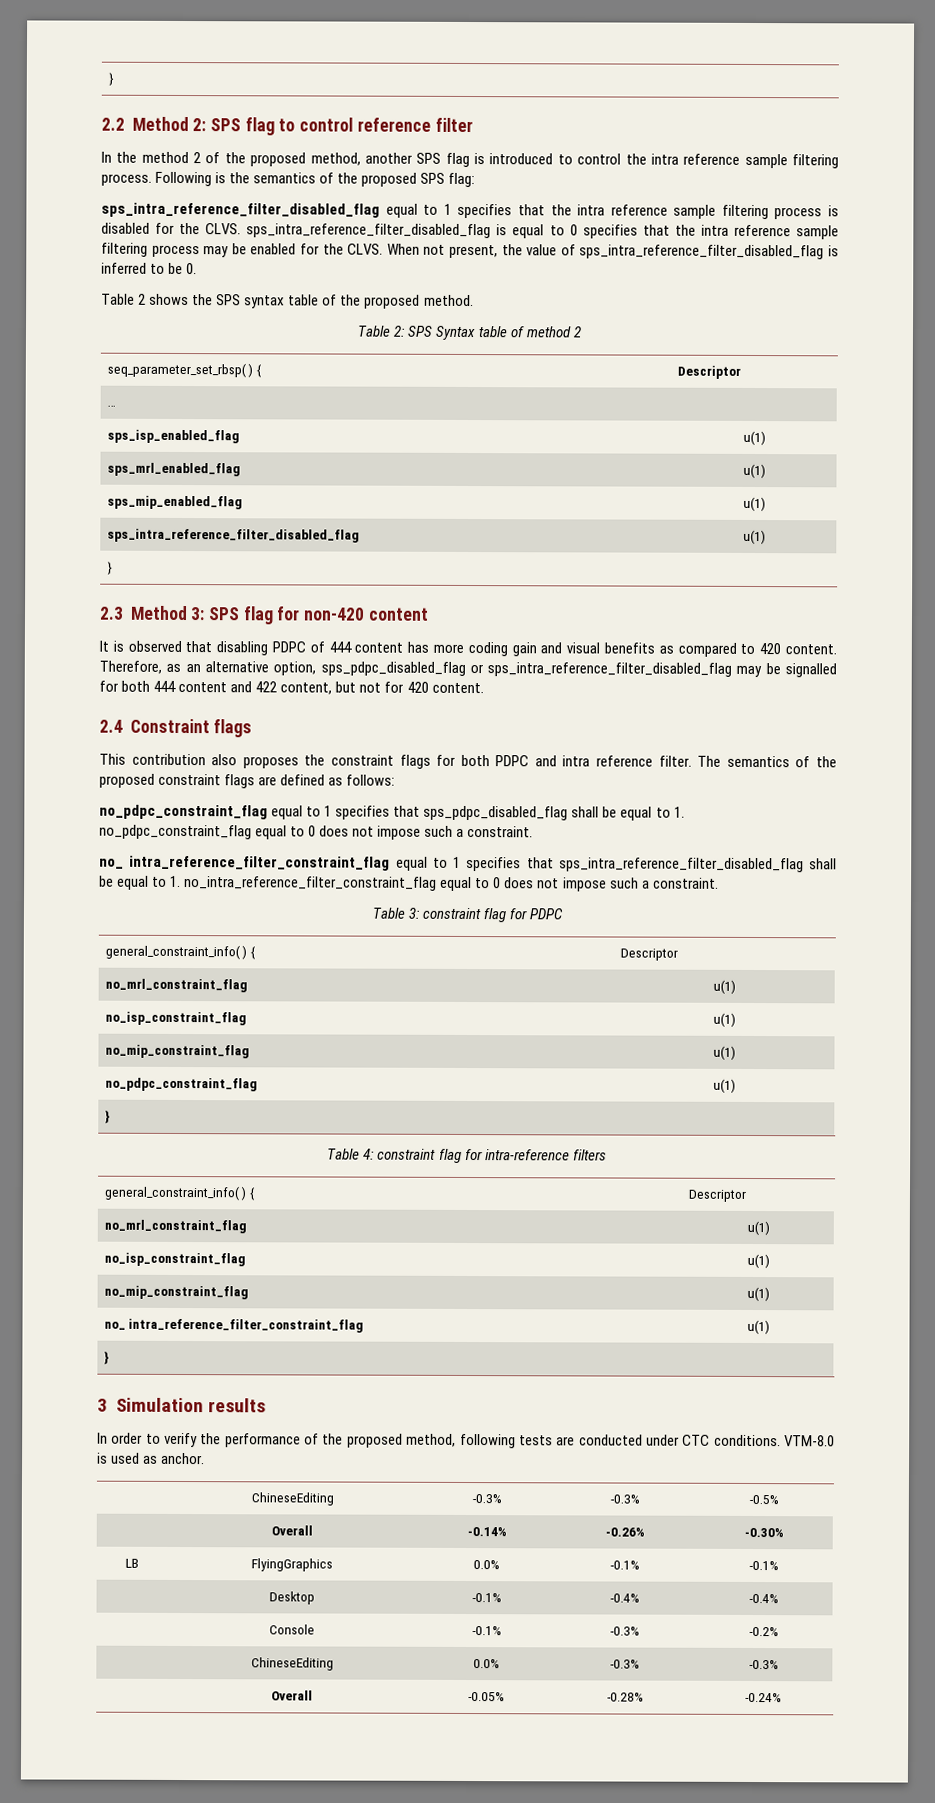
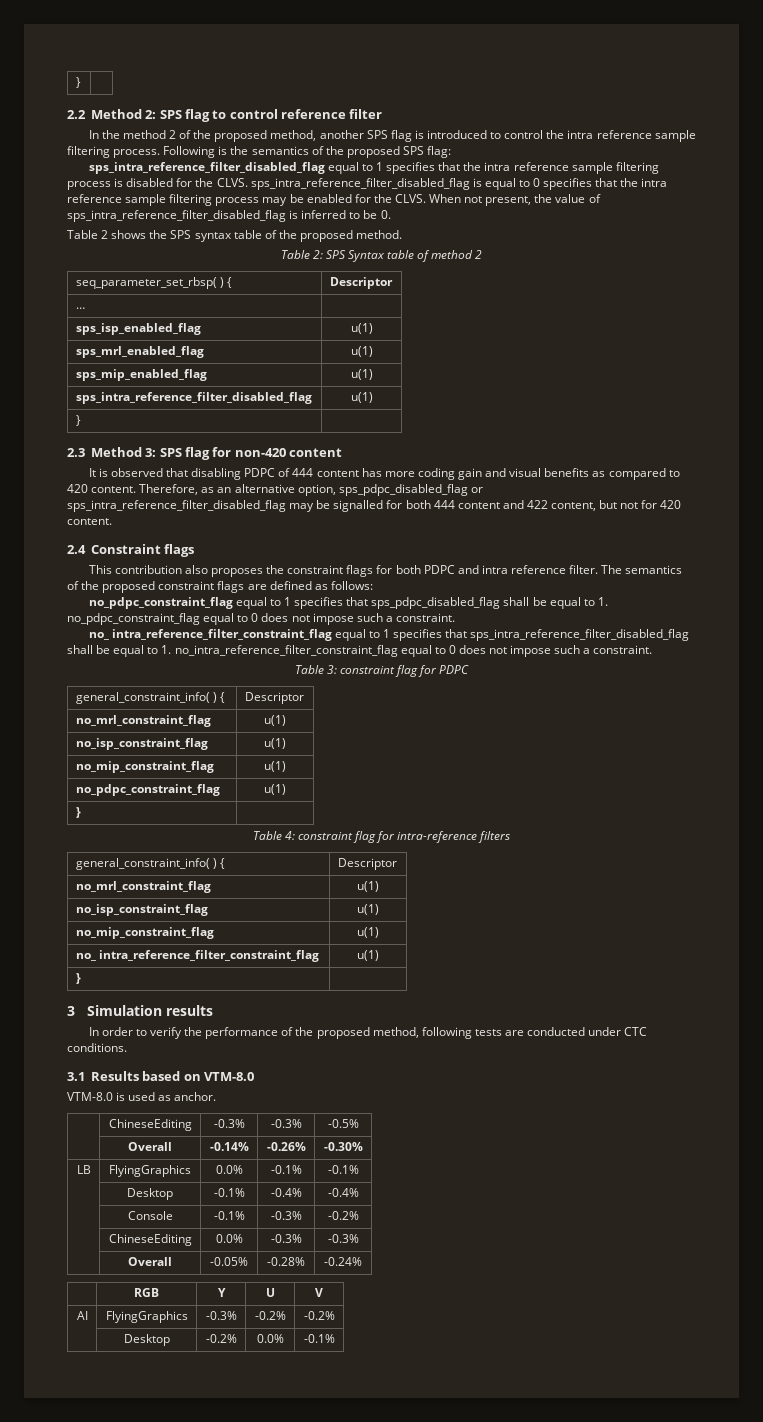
(781, 1440) none -> [67,1071,254,1081] // 3.1 Results based on VTM-8.0 //
(782, 1697) none -> [134,1288,159,1297] [217,1288,226,1297] [265,1288,275,1297] [315,1288,323,1297] [76,1311,88,1320] [105,1311,188,1323] [205,1311,237,1320] [254,1311,286,1320] [303,1311,335,1320] [123,1334,170,1346] [205,1334,237,1343] [256,1334,284,1343] [303,1334,335,1343] // | RGB | Y | U | V // AI | FlyingGraphics | -0.3% | -0.2% | -0.2% // | Desktop | -0.2% | 0.0% | -0.1%

